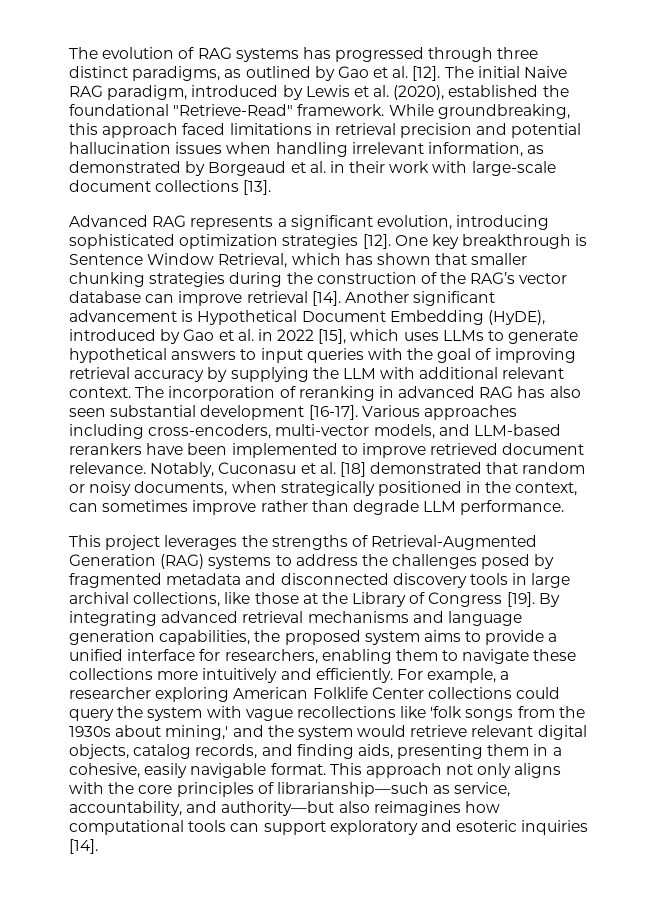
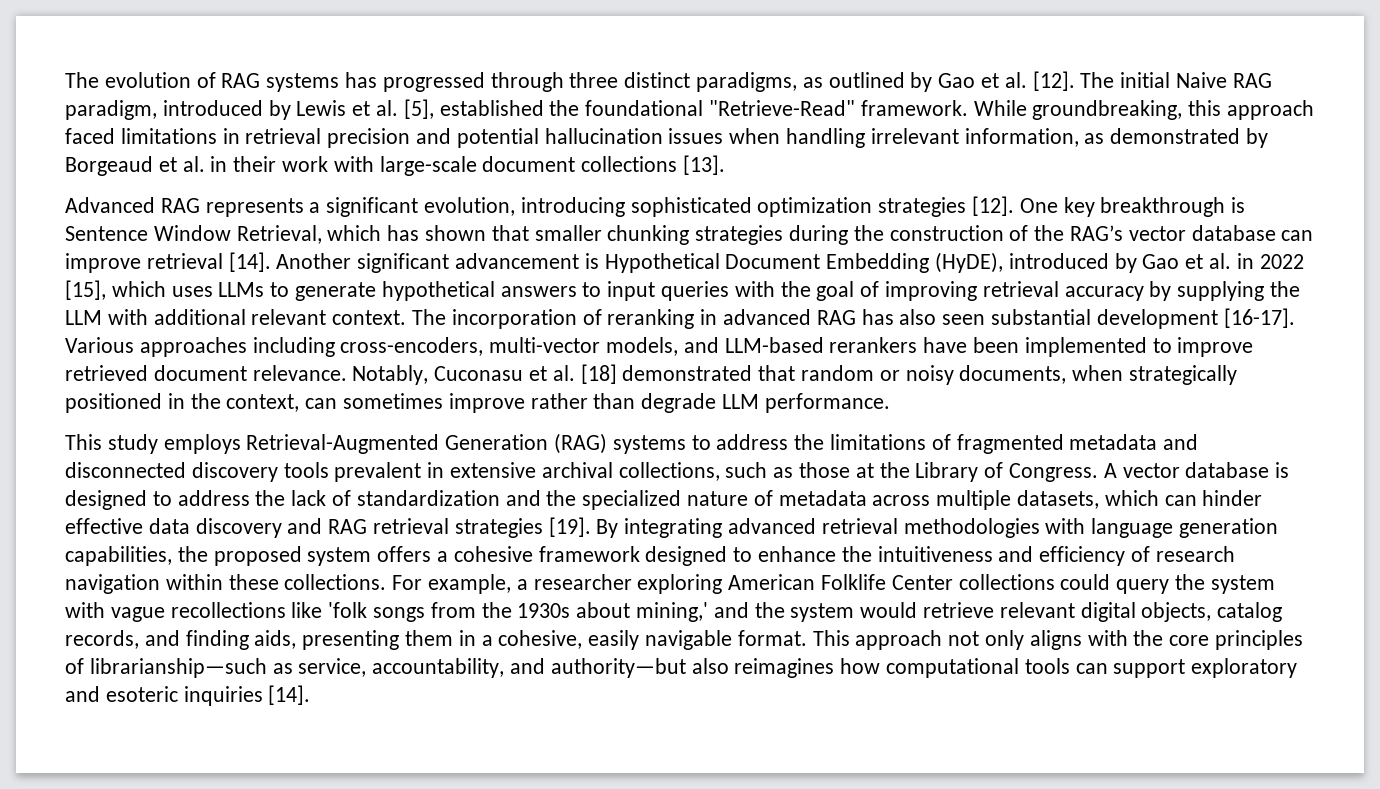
[393,85,445,100] (2020), -> [403,99,434,119] [5],
[105,535,368,550] project leverages the strengths of -> [107,434,241,454] study employs
[392,554,555,569] challenges posed by -> [830,434,951,450] limitations of
[512,573,571,588] [69,592,251,607] in large archival collections, like -> [334,462,794,482] prevalent in extensive archival collections, such as
[428,592,503,607] Congress -> [1009,462,1290,482] [65,490,1263,510] [65,518,543,538] Congress. A vector database is designed to address the lack of standardization and the specialized nature of metadata across multiple datasets, which can hinder effective data discovery and RAG retrieval strategies
[307,611,444,623] mechanisms and -> [903,518,1086,538] methodologies with
[423,630,558,645] [69,649,577,664] [69,668,393,683] aims to provide a unified interface for researchers, enabling them to navigate these collections more intuitively and efficiently. -> [377,546,1235,566] [65,574,387,594] offers a cohesive framework designed to enhance the intuitiveness and efficiency of research navigation within these collections.

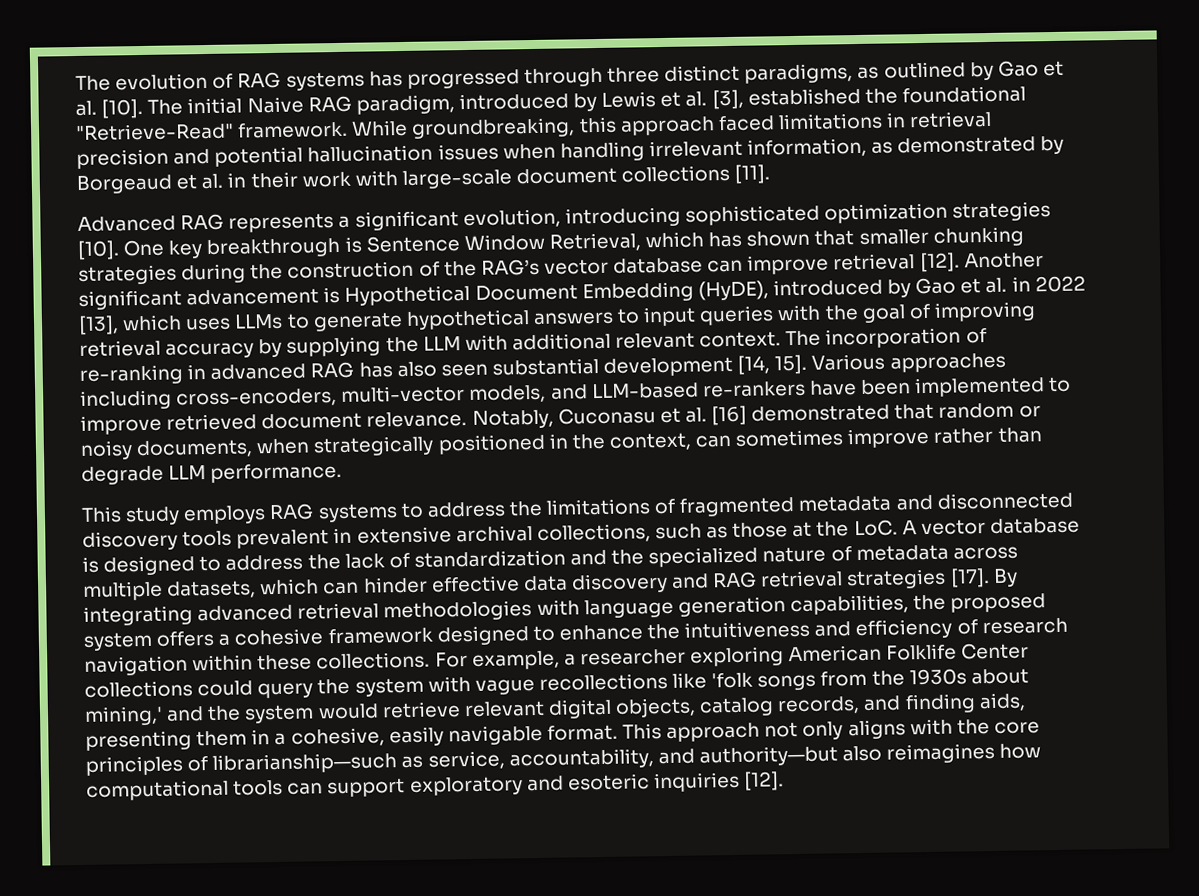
[1032,71,1075,91] [12]. -> [101,98,144,119] [10].
[403,99,434,119] [5], -> [711,89,744,110] [3],
[683,155,726,175] [13]. -> [734,164,771,184] [11].
[972,196,1015,216] [12]. -> [77,240,120,260] [10].
[228,252,271,272] [14]. -> [919,252,960,273] [12].
[65,280,106,300] [15], -> [78,315,119,335] [13],
[607,309,695,329] reranking -> [79,364,183,385] re-ranking
[1223,308,1295,328] [16-17]. -> [737,354,808,375] [14, 15].
[829,337,918,353] rerankers -> [702,380,806,398] re-rankers
[580,364,617,384] [18] -> [711,405,748,426] [16]
[246,433,608,454] Retrieval-Augmented Generation (RAG) -> [269,503,315,521] RAG
[915,462,1099,482] Library of Congress. -> [853,519,898,537] LoC.
[548,517,591,537] [19]. -> [949,568,990,588] [17].
[268,685,311,705] [14]. -> [743,771,785,791] [12].

